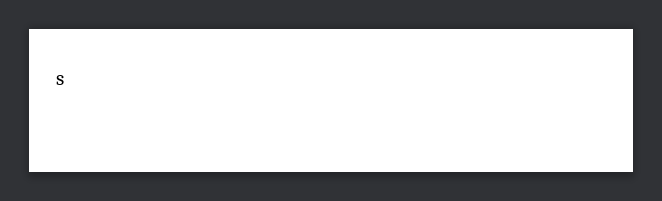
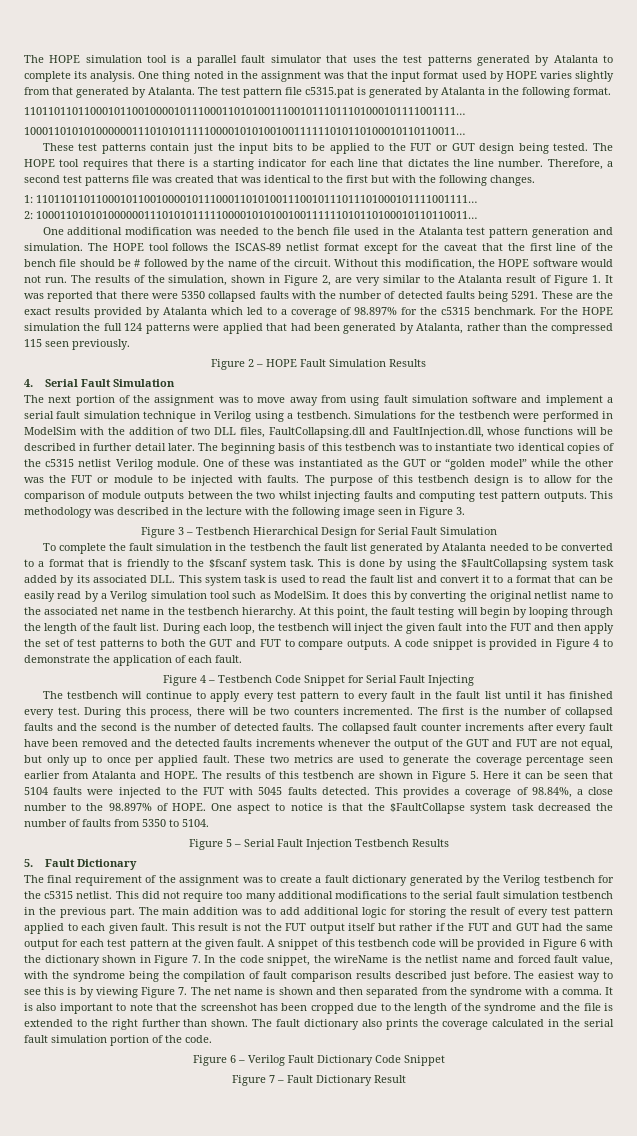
[56,75,64,85] s -> [24,55,614,66] [24,71,614,82] [24,87,611,98] [24,107,465,115] [24,127,465,135] [42,143,614,154] [24,159,613,170] [24,175,535,186] [24,195,477,203] [24,211,477,219] [42,227,613,238] [24,243,613,254] [24,259,613,270] [24,275,614,286] [24,291,613,302] [24,307,614,318] [24,323,613,334] [24,339,130,350] [211,359,426,370] [24,379,175,387] [24,395,613,406] [24,411,613,422] [24,427,613,438] [24,443,614,454] [24,458,614,470] [24,475,613,486] [24,491,613,502] [24,507,465,518] [140,527,497,538] [42,543,614,554] [24,559,614,570] [24,575,613,586] [24,591,613,602] [24,607,613,618] [24,623,614,634] [24,639,613,650] [24,655,242,666] [163,675,474,686] [42,691,613,702] [24,707,613,718] [24,723,613,734] [24,739,614,750] [24,755,614,766] [24,771,613,782] [24,787,613,798] [24,803,613,814] [24,819,209,827] [188,839,449,850] [24,859,137,870] [24,875,615,886] [24,891,613,902] [24,907,613,918] [24,923,613,934] [24,939,613,950] [24,955,613,966] [24,971,613,982] [24,987,613,998] [24,1003,614,1014] [24,1019,614,1030] [24,1035,212,1046] [192,1055,445,1066] [231,1075,406,1086] The HOPE simulation tool is a parallel fault simulator that uses the test patterns generated by Atalanta to complete its analysis. One thing noted in the assignment was that the input format used by HOPE varies slightly from that generated by Atalanta. The test pattern file c5315.pat is generated by Atalanta in the following format. // 110110110110001011001000010111000110101001110010111011101000101111001111… // 100011010101000000111010101111100001010100100111111010110100010110110011… // These test patterns contain just the input bits to be applied to the FUT or GUT design being tested. The HOPE tool requires that there is a starting indicator for each line that dictates the line number. Therefore, a second test patterns file was created that was identical to the first but with the following changes. // 1: 110110110110001011001000010111000110101001110010111011101000101111001111… // 2: 100011010101000000111010101111100001010100100111111010110100010110110011… // One additional modification was needed to the bench file used in the Atalanta test pattern generation and simulation. The HOPE tool follows the ISCAS-89 netlist format except for the caveat that the first line of the bench file should be # followed by the name of the circuit. Without this modification, the HOPE software would not run. The results of the simulation, shown in Figure 2, are very similar to the Atalanta result of Figure 1. It was reported that there were 5350 collapsed faults with the number of detected faults being 5291. These are the exact results provided by Atalanta which led to a coverage of 98.897% for the c5315 benchmark. For the HOPE simulation the full 124 patterns were applied that had been generated by Atalanta, rather than the compressed 115 seen previously. // Figure 2 – HOPE Fault Simulation Results // 4. Serial Fault Simulation // The next portion of the assignment was to move away from using fault simulation software and implement a serial fault simulation technique in Verilog using a testbench. Simulations for the testbench were performed in ModelSim with the addition of two DLL files, FaultCollapsing.dll and FaultInjection.dll, whose functions will be described in further detail later. The beginning basis of this testbench was to instantiate two identical copies of the c5315 netlist Verilog module. One of these was instantiated as the GUT or “golden model” while the other was the FUT or module to be injected with faults. The purpose of this testbench design is to allow for the comparison of module outputs between the two whilst injecting faults and computing test pattern outputs. This methodology was described in the lecture with the following image seen in Figure 3. // Figure 3 – Testbench Hierarchical Design for Serial Fault Simulation // To complete the fault simulation in the testbench the fault list generated by Atalanta needed to be converted to a format that is friendly to the $fscanf system task. This is done by using the $FaultCollapsing system task added by its associated DLL. This system task is used to read the fault list and convert it to a format that can be easily read by a Verilog simulation tool such as ModelSim. It does this by converting the original netlist name to the associated net name in the testbench hierarchy. At this point, the fault testing will begin by looping through the length of the fault list. During each loop, the testbench will inject the given fault into the FUT and then apply the set of test patterns to both the GUT and FUT to compare outputs. A code snippet is provided in Figure 4 to demonstrate the application of each fault. // Figure 4 – Testbench Code Snippet for Serial Fault Injecting // The testbench will continue to apply every test pattern to every fault in the fault list until it has finished every test. During this process, there will be two counters incremented. The first is the number of collapsed faults and the second is the number of detected faults. The collapsed fault counter increments after every fault have been removed and the detected faults increments whenever the output of the GUT and FUT are not equal, but only up to once per applied fault. These two metrics are used to generate the coverage percentage seen earlier from Atalanta and HOPE. The results of this testbench are shown in Figure 5. Here it can be seen that 5104 faults were injected to the FUT with 5045 faults detected. This provides a coverage of 98.84%, a close number to the 98.897% of HOPE. One aspect to notice is that the $FaultCollapse system task decreased the number of faults from 5350 to 5104. // Figure 5 – Serial Fault Injection Testbench Results // 5. Fault Dictionary // The final requirement of the assignment was to create a fault dictionary generated by the Verilog testbench for the c5315 netlist. This did not require too many additional modifications to the serial fault simulation testbench in the previous part. The main addition was to add additional logic for storing the result of every test pattern applied to each given fault. This result is not the FUT output itself but rather if the FUT and GUT had the same output for each test pattern at the given fault. A snippet of this testbench code will be provided in Figure 6 with the dictionary shown in Figure 7. In the code snippet, the wireName is the netlist name and forced fault value, with the syndrome being the compilation of fault comparison results described just before. The easiest way to see this is by viewing Figure 7. The net name is shown and then separated from the syndrome with a comma. It is also important to note that the screenshot has been cropped due to the length of the syndrome and the file is extended to the right further than shown. The fault dictionary also prints the coverage calculated in the serial fault simulation portion of the code. // Figure 6 – Verilog Fault Dictionary Code Snippet // Figure 7 – Fault Dictionary Result

